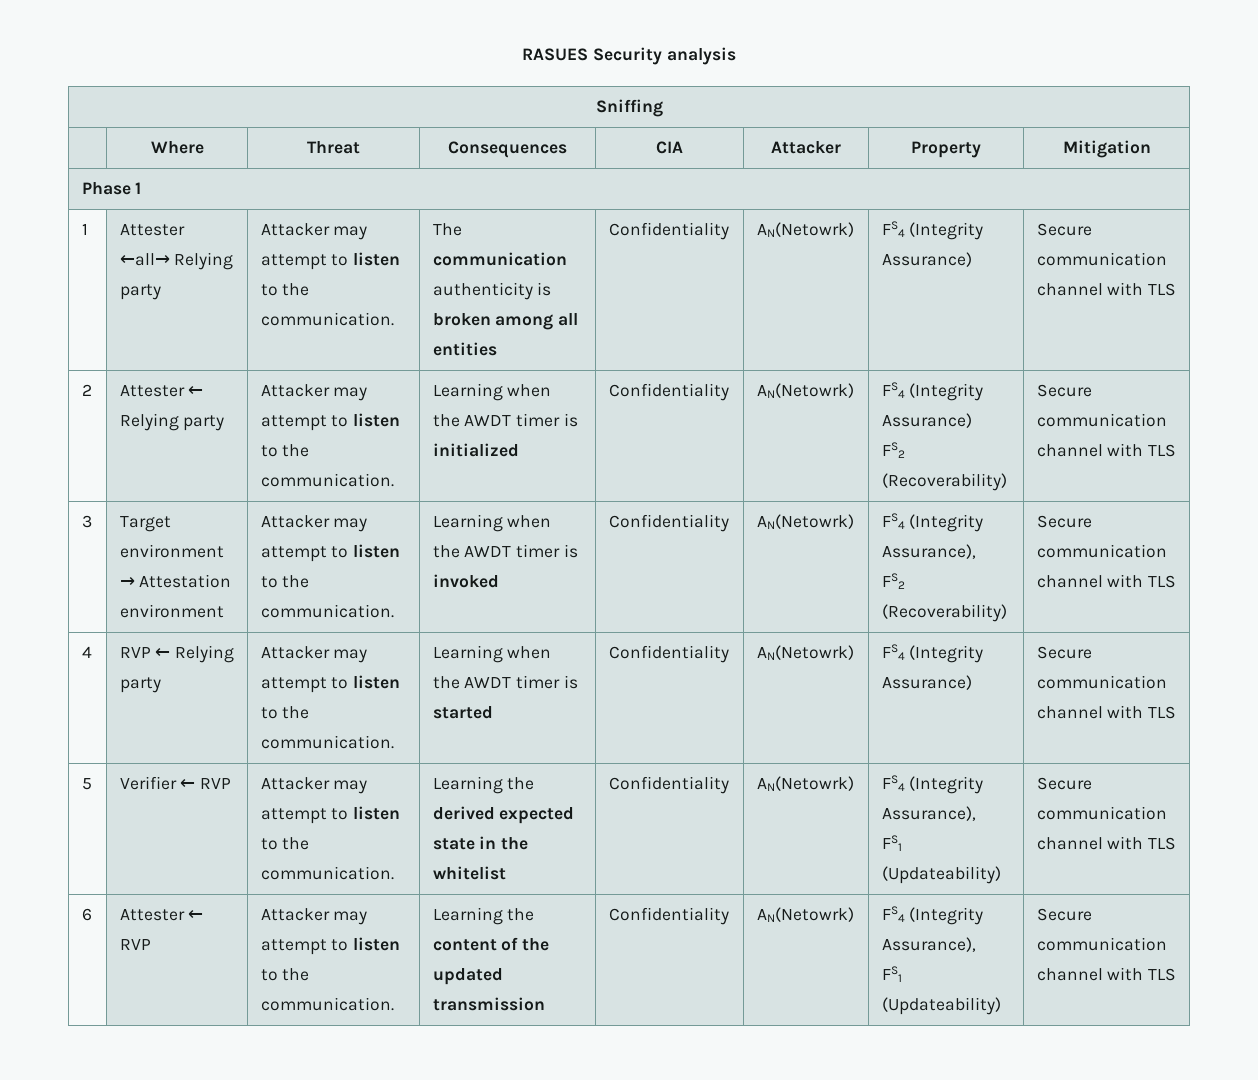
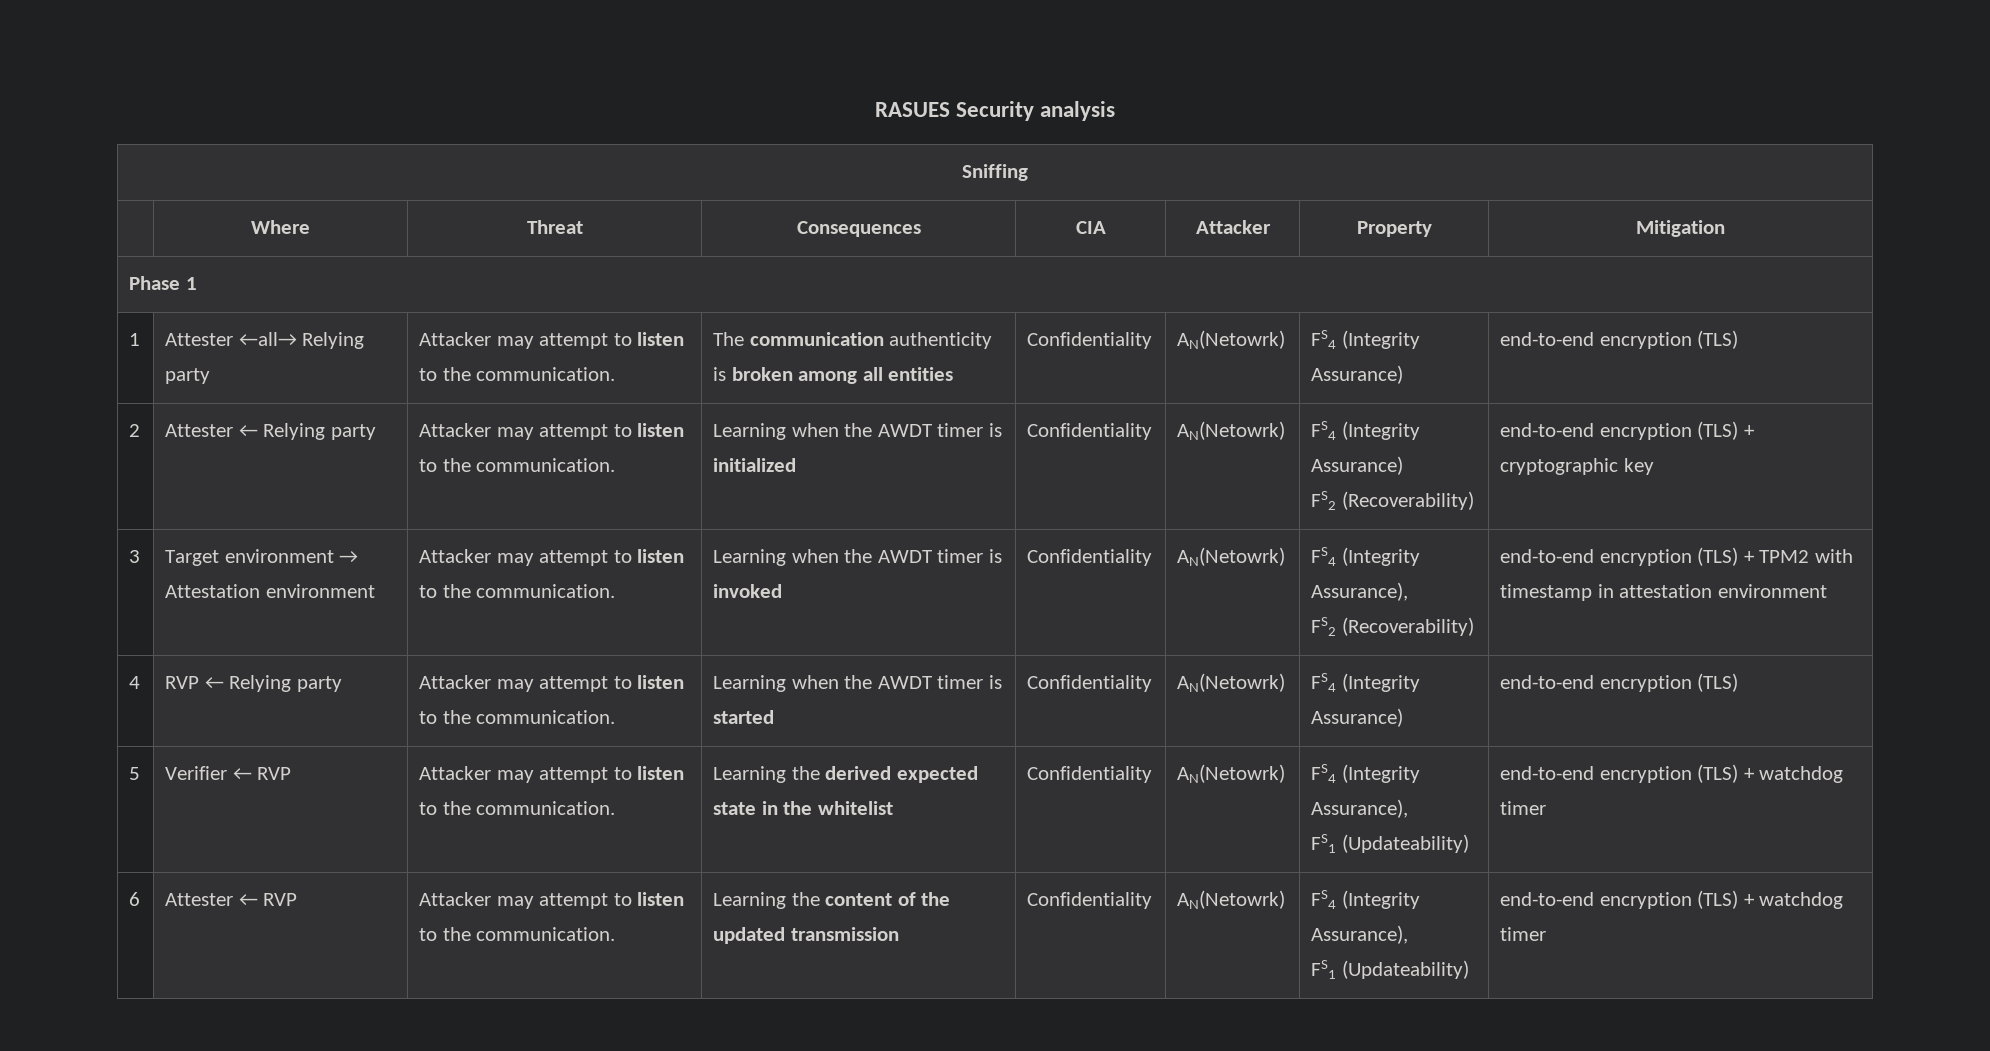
[1036,223,1092,236] [1036,252,1167,266] [1036,282,1176,296] Secure communication channel with TLS -> [1500,330,1739,349] end-to-end encryption (TLS)
[1036,384,1092,397] [1036,413,1167,427] [1036,443,1176,457] Secure communication channel with TLS -> [1500,421,1754,440] [1500,458,1654,475] end-to-end encryption (TLS) + cryptographic key
[1036,515,1092,528] [1036,544,1167,558] [1036,574,1176,588] Secure communication channel with TLS -> [1500,547,1853,566] [1500,584,1827,601] end-to-end encryption (TLS) + TPM2 with timestamp in attestation environment
[1036,646,1092,659] [1036,675,1167,689] [1036,705,1176,719] Secure communication channel with TLS -> [1500,673,1739,692] end-to-end encryption (TLS)
[1036,777,1092,790] [1036,806,1167,820] [1036,836,1176,850] Secure communication channel with TLS -> [1500,764,1844,783] [1500,801,1547,815] end-to-end encryption (TLS) + watchdog timer
[1036,908,1092,921] [1036,937,1167,951] [1036,967,1176,981] Secure communication channel with TLS -> [1500,890,1844,909] [1500,927,1547,941] end-to-end encryption (TLS) + watchdog timer

